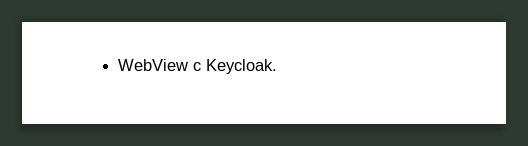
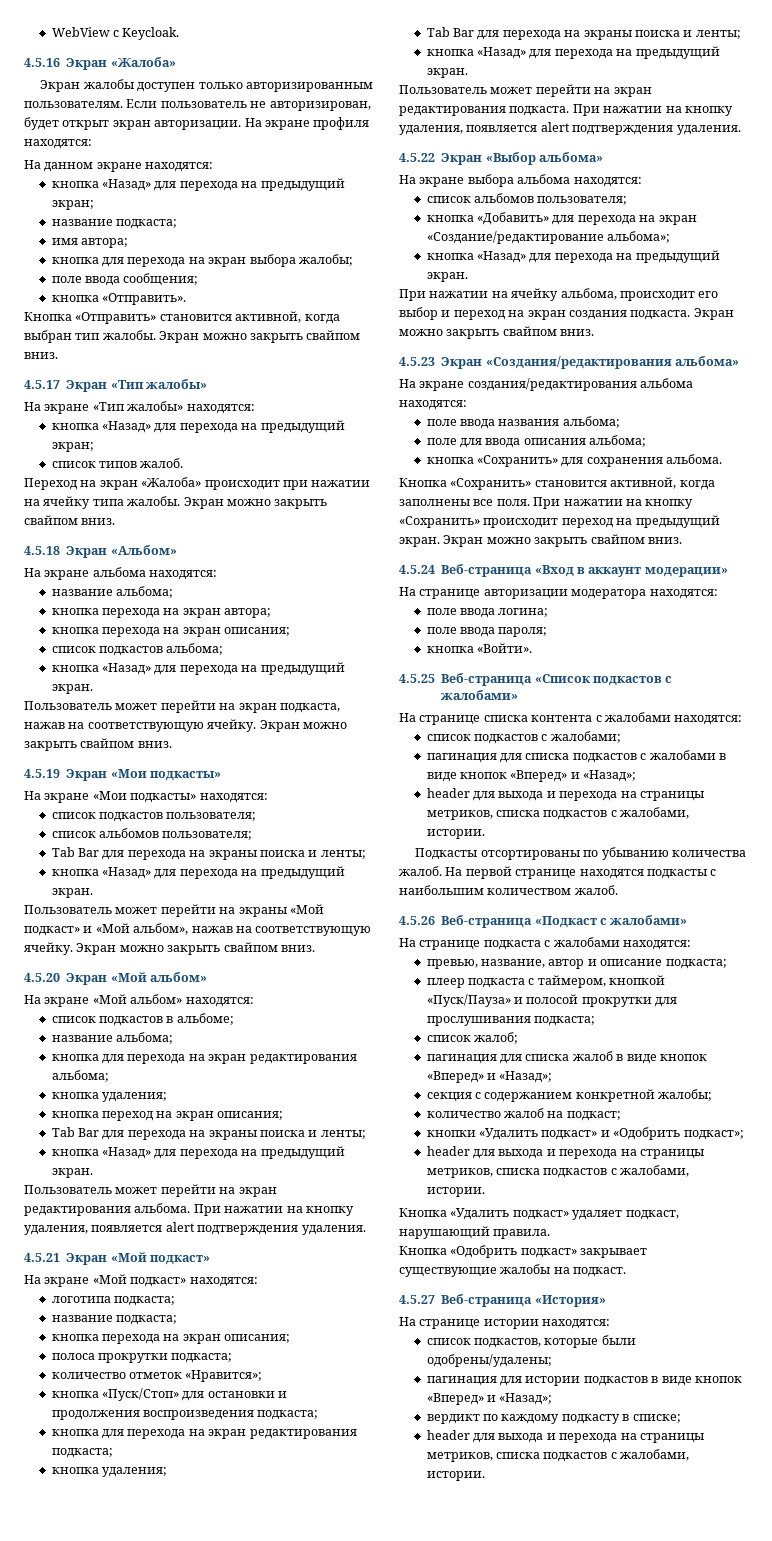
(277, 66) none -> [24,57,176,70] [40,79,373,92] [24,99,371,111] [24,117,370,130] [24,139,92,149] [24,160,214,172] [51,178,345,191] [51,200,94,210] [51,219,178,229] [51,238,129,248] [51,254,353,267] [51,273,199,286] [51,293,187,305] [24,311,340,324] [24,330,361,343] [24,352,58,359] [24,379,207,392] [24,401,255,414] [51,420,345,433] [51,442,94,452] [51,458,184,468] [24,477,371,490] [24,496,328,509] [24,515,116,525] [24,545,177,558] [24,567,218,580] [51,586,174,598] [51,608,272,618] [51,627,291,637] [51,643,224,656] [51,662,345,675] [51,684,93,694] [24,700,340,713] [24,719,347,732] [24,738,172,751] [24,769,221,781] [24,791,268,803] [51,812,257,822] [51,828,253,840] [51,847,366,860] [51,866,345,879] [51,888,93,898] [24,904,324,917] [24,923,372,936] [24,942,315,955] [24,972,207,985] [24,994,254,1007] [51,1013,234,1026] [51,1032,174,1044] [51,1054,357,1064] [51,1070,109,1082] [51,1092,168,1102] [51,1111,284,1121] [51,1127,366,1140] [51,1146,345,1159] [51,1168,93,1178] [24,1184,277,1197] [24,1203,354,1216] [24,1222,366,1235] [24,1252,210,1265] [24,1274,258,1287] [51,1296,176,1306] [51,1315,178,1325] [51,1334,291,1344] [51,1353,233,1363] [51,1370,263,1382] [51,1388,288,1401] [51,1410,319,1420] [51,1429,357,1439] [51,1448,113,1458] [51,1467,168,1477] [426,27,741,40] [426,46,720,59] [426,68,468,78] [399,84,652,97] [399,104,733,116] [399,122,741,135] [399,152,603,165] [399,174,642,187] [426,193,628,205] [426,212,697,225] [426,231,671,244] [426,250,720,263] [426,272,468,282] [399,288,719,301] [399,307,734,320] [399,326,595,339] [399,356,739,369] [399,378,694,391] [399,400,467,410] [426,416,620,429] [426,435,647,448] [426,454,723,467] [399,477,715,490] [399,497,694,509] [399,515,720,528] [399,534,682,547] [399,564,728,577] [399,587,718,599] [426,608,549,618] [426,627,548,637] [426,643,533,653] [399,673,673,686] [441,690,519,700] [399,712,743,725] [426,731,621,744] [426,750,726,763] [426,770,637,782] [426,788,704,801] [426,807,690,820] [426,829,485,839] [415,847,746,860] [399,866,717,879] [399,885,618,895] [399,915,688,928] [399,937,691,950] [426,959,727,969] [426,975,666,988] [426,994,678,1007] [426,1016,596,1026] [426,1032,519,1044] [426,1051,707,1064] [426,1071,553,1083] [426,1089,713,1102] [426,1108,621,1121] [426,1127,744,1140] [426,1146,704,1159] [426,1165,690,1178] [426,1187,485,1197] [399,1208,679,1220] [399,1226,551,1239] [399,1245,648,1258] [399,1264,627,1277] [399,1294,606,1307] [399,1317,611,1329] [426,1335,636,1348] [426,1354,552,1367] [426,1376,742,1386] [426,1393,553,1405] [426,1414,681,1424] [426,1430,704,1443] [426,1449,690,1462] [426,1471,485,1481] // 4.5.16 Экран «Жалоба» // Экран жалобы доступен только авторизированным пользователям. Если пользователь не авторизирован, будет открыт экран авторизации. На экране профиля находятся: // На данном экране находятся: // кнопка «Назад» для перехода на предыдущий экран; // название подкаста; // имя автора; // кнопка для перехода на экран выбора жалобы; // поле ввода сообщения; // кнопка «Отправить». // Кнопка «Отправить» становится активной, когда выбран тип жалобы. Экран можно закрыть свайпом вниз. // 4.5.17 Экран «Тип жалобы» // На экране «Тип жалобы» находятся: // кнопка «Назад» для перехода на предыдущий экран; // список типов жалоб. // Переход на экран «Жалоба» происходит при нажатии на ячейку типа жалобы. Экран можно закрыть свайпом вниз. // 4.5.18 Экран «Альбом» // На экране альбома находятся: // название альбома; // кнопка перехода на экран автора; // кнопка перехода на экран описания; // список подкастов альбома; // кнопка «Назад» для перехода на предыдущий экран. // Пользователь может перейти на экран подкаста, нажав на соответствующую ячейку. Экран можно закрыть свайпом вниз. // 4.5.19 Экран «Мои подкасты» // На экране «Мои подкасты» находятся: // список подкастов пользователя; // список альбомов пользователя; // Tab Bar для перехода на экраны поиска и ленты; // кнопка «Назад» для перехода на предыдущий экран. // Пользователь может перейти на экраны «Мой подкаст» и «Мой альбом», нажав на соответствующую ячейку. Экран можно закрыть свайпом вниз. // 4.5.20 Экран «Мой альбом» // На экране «Мой альбом» находятся: // список подкастов в альбоме; // название альбома; // кнопка для перехода на экран редактирования альбома; // кнопка удаления; // кнопка переход на экран описания; // Tab Bar для перехода на экраны поиска и ленты; // кнопка «Назад» для перехода на предыдущий экран. // Пользователь может перейти на экран редактирования альбома. При нажатии на кнопку удаления, появляется alert подтверждения удаления. // 4.5.21 Экран «Мой подкаст» // На экране «Мой подкаст» находятся: // логотипа подкаста; // название подкаста; // кнопка перехода на экран описания; // полоса прокрутки подкаста; // количество отметок «Нравится»; // кнопка «Пуск/Стоп» для остановки и продолжения воспроизведения подкаста; // кнопка для перехода на экран редактирования подкаста; // кнопка удаления; // Tab Bar для перехода на экраны поиска и ленты; // кнопка «Назад» для перехода на предыдущий экран. // Пользователь может перейти на экран редактирования подкаста. При нажатии на кнопку удаления, появляется alert подтверждения удаления. // 4.5.22 Экран «Выбор альбома» // На экране выбора альбома находятся: // список альбомов пользователя; // кнопка «Добавить» для перехода на экран «Создание/редактирование альбома»; // кнопка «Назад» для перехода на предыдущий экран. // При нажатии на ячейку альбома, происходит его выбор и переход на экран создания подкаста. Экран можно закрыть свайпом вниз. // 4.5.23 Экран «Создания/редактирования альбома» // На экране создания/редактирования альбома находятся: // поле ввода названия альбома; // поле для ввода описания альбома; // кнопка «Сохранить» для сохранения альбома. // Кнопка «Сохранить» становится активной, когда заполнены все поля. При нажатии на кнопку «Сохранить» происходит переход на предыдущий экран. Экран можно закрыть свайпом вниз. // 4.5.24 Веб-страница «Вход в аккаунт модерации» // На странице авторизации модератора находятся: // поле ввода логина; // поле ввода пароля; // кнопка «Войти». // 4.5.25 Веб-страница «Список подкастов с жалобами» // На странице списка контента с жалобами находятся: // список подкастов с жалобами; // пагинация для списка подкастов с жалобами в виде кнопок «Вперед» и «Назад»; // header для выхода и перехода на страницы метриков, списка подкастов с жалобами, истории. // Подкасты отсортированы по убыванию количества жалоб. На первой странице находятся подкасты с наибольшим количеством жалоб. // 4.5.26 Веб-страница «Подкаст с жалобами» // На странице подкаста с жалобами находятся: // превью, название, автор и описание подкаста; // плеер подкаста с таймером, кнопкой «Пуск/Пауза» и полосой прокрутки для прослушивания подкаста; // список жалоб; // пагинация для списка жалоб в виде кнопок «Вперед» и «Назад»; // секция с содержанием конкретной жалобы; // количество жалоб на подкаст; // кнопки «Удалить подкаст» и «Одобрить подкаст»; // header для выхода и перехода на страницы метриков, списка подкастов с жалобами, истории. // Кнопка «Удалить подкаст» удаляет подкаст, нарушающий правила. // Кнопка «Одобрить подкаст» закрывает существующие жалобы на подкаст. // 4.5.27 Веб-страница «История» // На странице истории находятся: // список подкастов, которые были одобрены/удалены; // пагинация для истории подкастов в виде кнопок «Вперед» и «Назад»; // вердикт по каждому подкасту в списке; // header для выхода и перехода на страницы метриков, списка подкастов с жалобами, истории.

